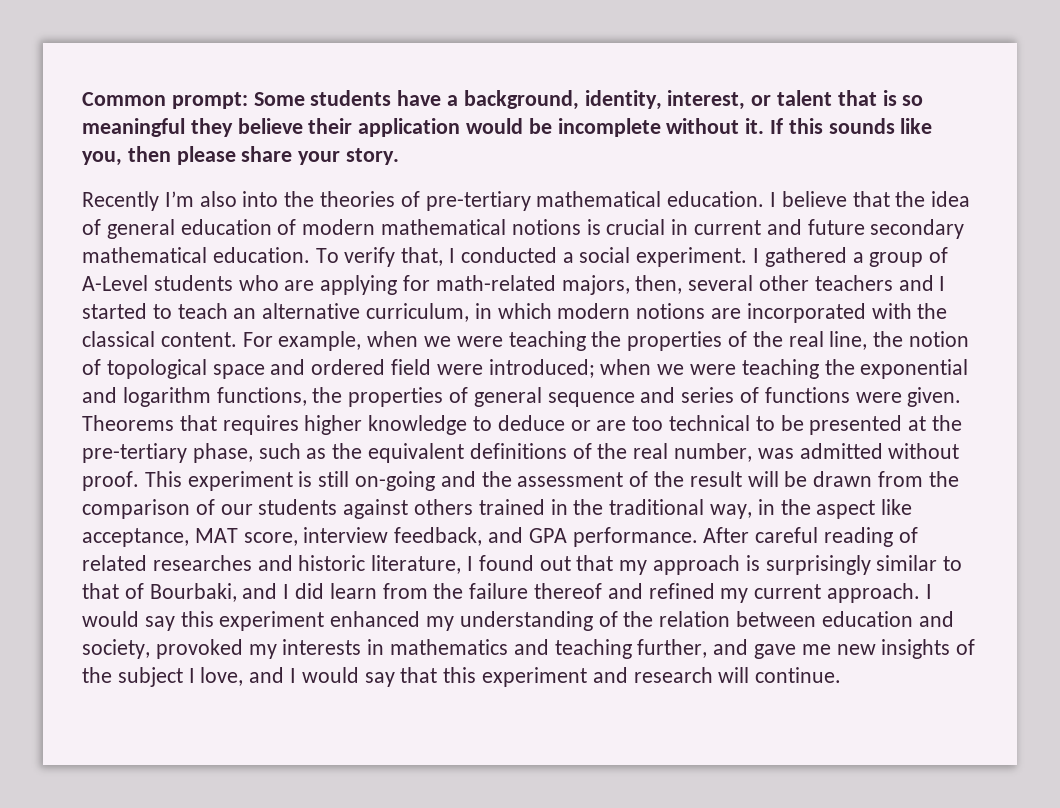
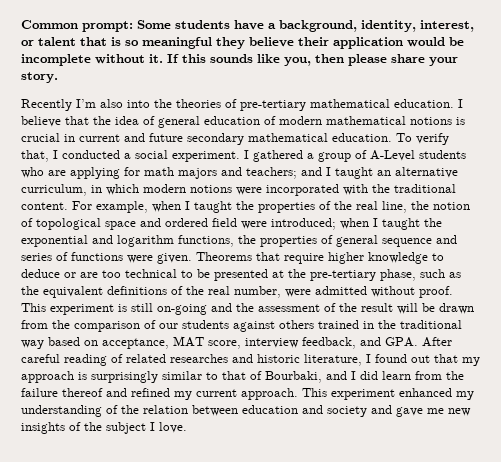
[435,275,946,295] [82,303,228,319] math-related majors, then, several other teachers and I started to teach -> [144,167,373,179] math majors and teachers; and I taught
[711,308,742,319] are -> [236,187,262,195] were
[82,331,155,347] classical -> [394,184,456,193] traditional
[424,331,586,351] we were teaching -> [185,201,232,213] I taught
[657,359,819,379] we were teaching -> [373,218,420,230] I taught
[222,415,299,435] requires -> [284,253,324,264] require
[757,448,794,459] was -> [285,289,311,297] were
[710,499,913,519] way, in the aspect like -> [21,337,98,349] way based on
[528,527,698,547] GPA performance. -> [385,337,418,347] GPA.
[925,584,932,599] [82,611,214,631] I would say this -> [302,388,327,397] This
[82,639,708,659] society, provoked my interests in mathematics and teaching further, -> [327,406,367,417] society
[200,667,842,687] love, and I would say that this experiment and research will continue. -> [159,422,187,433] love.

